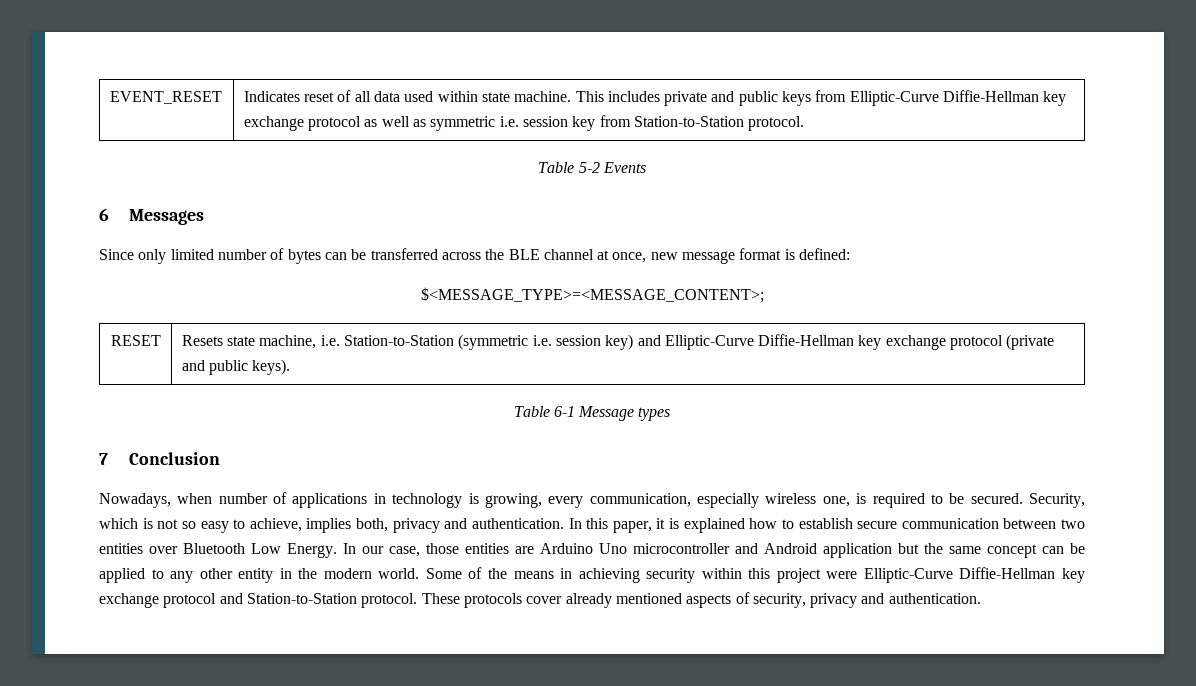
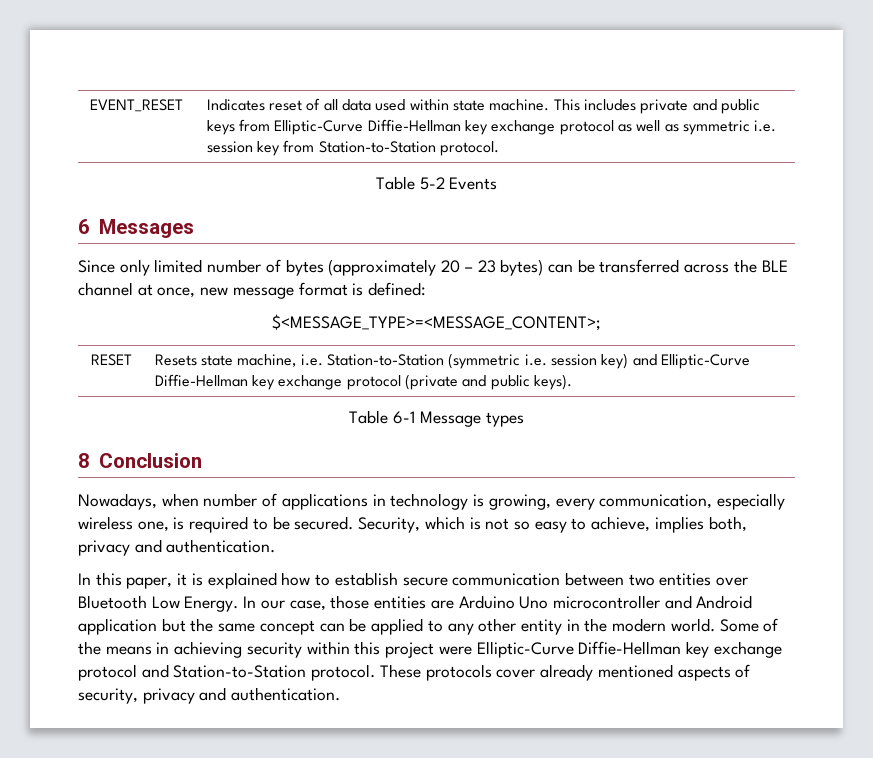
(321, 256) none -> [328,259,544,276] (approximately 20 – 23 bytes)
[99,453,108,465] 7 -> [78,453,90,468] 8
(564, 523) none -> (276, 546) //

